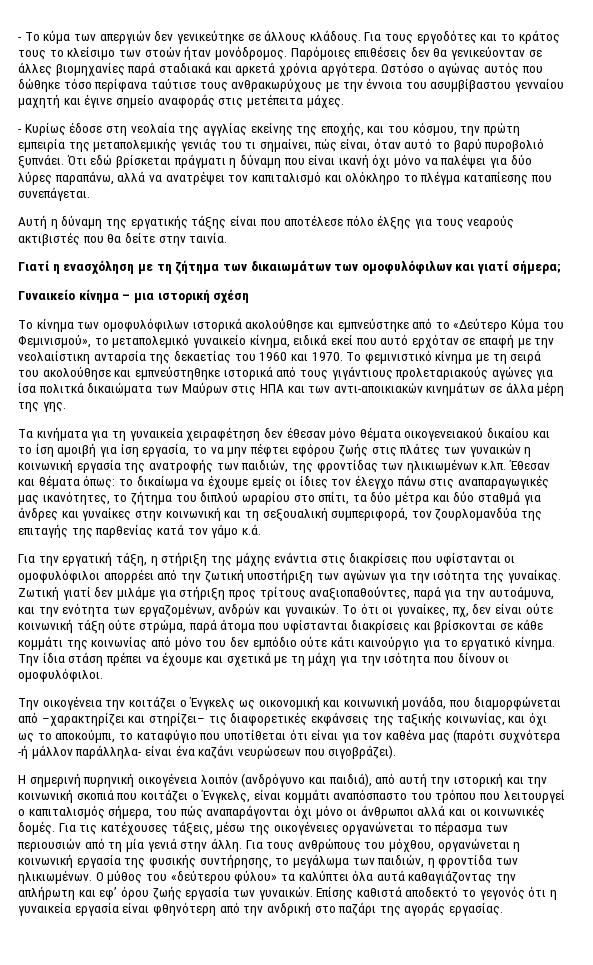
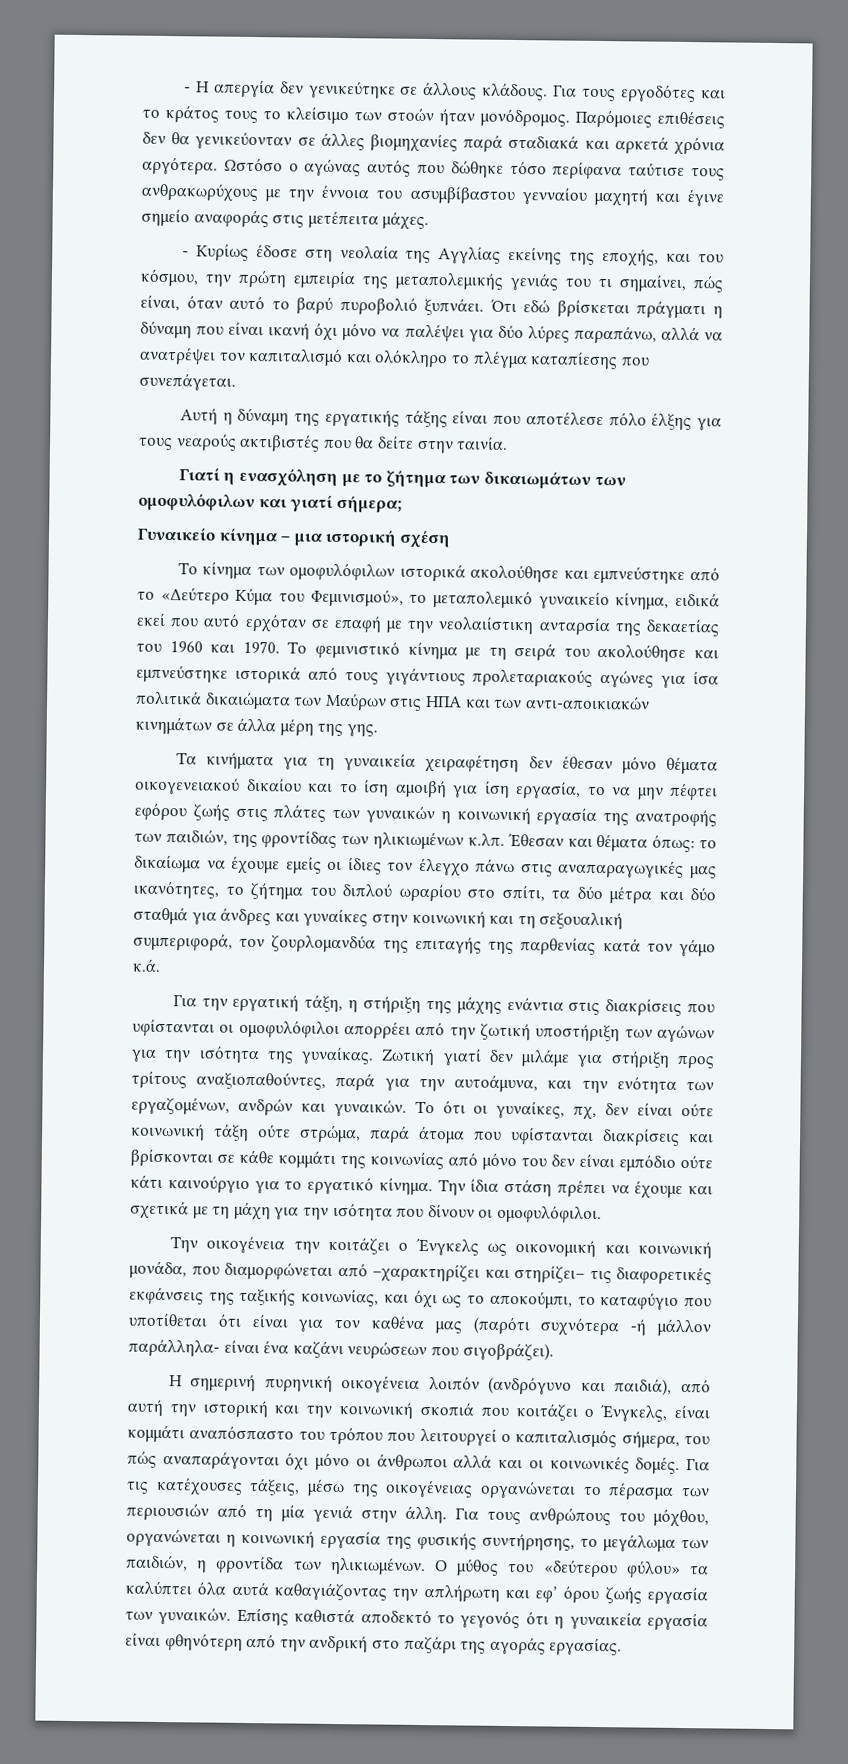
[18,30,151,44] - Το κύμα των απεργιών -> [183,79,275,98] - Η απεργία
[202,122,247,136] αγγλίας -> [438,246,502,264] Αγγλίας
[156,264,172,274] τη -> [364,474,383,483] το
[134,366,220,380] εμπνεύστηθηκε -> [136,664,228,683] εμπνεύστηκε
[38,382,84,393] πολιτκά -> [136,690,202,706] πολιτικά
(249, 642) none -> [579,1153,615,1168] είναι
[273,821,339,835] οικογένειες -> [385,1479,474,1498] οικογένειας

